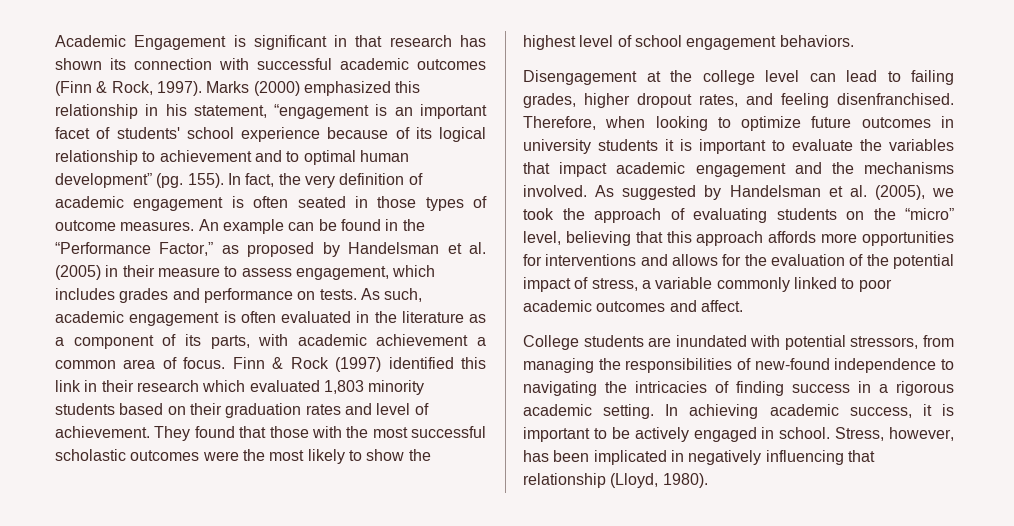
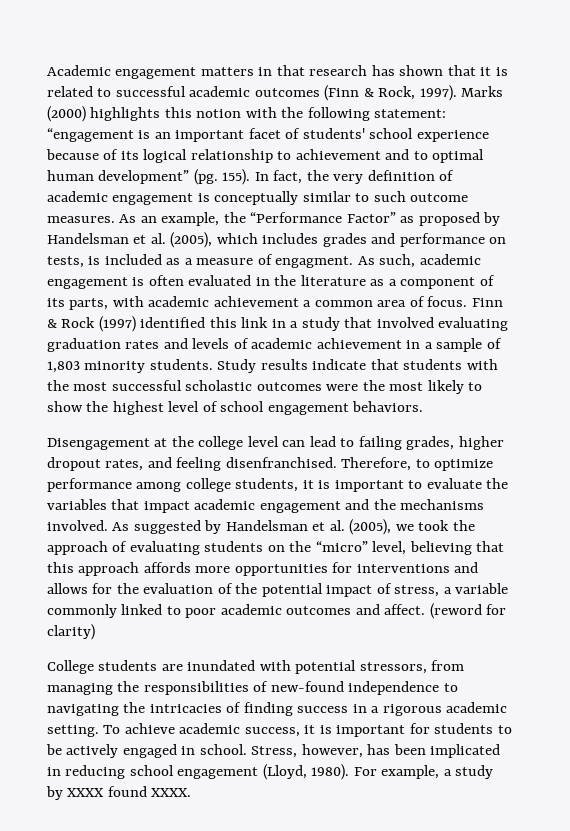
[134,35,327,50] Engagement is significant -> [115,67,254,79] engagement matters
[110,58,249,70] its connection with -> [447,65,508,76] [47,86,112,97] that it is related to
[303,81,421,96] [55,104,267,119] emphasized this relationship in his statement, -> [90,107,447,121] highlights this notion with the following statement:
[253,196,487,211] [55,219,399,234] often seated in those types of outcome measures. An example can be found in -> [214,191,469,205] [47,212,220,226] conceptually similar to such outcome measures. As an example,
[159,242,214,256] Factor,” -> [346,212,396,223] Factor”
[55,265,389,280] (2005) in their measure to assess engagement, -> [170,232,213,248] (2005),
[319,289,357,300] tests. -> [47,254,354,268] tests, is included as a measure of engagment.
[101,380,425,395] [55,403,429,418] [55,426,309,441] their research which evaluated 1,803 minority students based on their graduation rates and level of achievement. They found that those -> [290,317,509,331] [47,338,502,352] [47,359,463,373] a study that involved evaluating graduation rates and levels of academic achievement in a sample of 1,803 minority students. Study results indicate that students
[605,116,954,131] [523,139,658,154] when looking to optimize future outcomes in university students -> [415,459,494,471] [47,478,299,492] to optimize performance among college students,
(743, 306) none -> [429,603,507,619] [47,624,95,640] (reword for clarity)
[665,404,759,419] In achieving -> [103,723,175,734] To achieve
(590, 434) none -> [409,723,494,734] for students
[688,450,875,465] [523,473,708,488] negatively influencing that relationship (Lloyd, 1980). -> [65,764,494,780] [46,786,192,800] reducing school engagement (Lloyd, 1980). For example, a study by XXXX found XXXX.

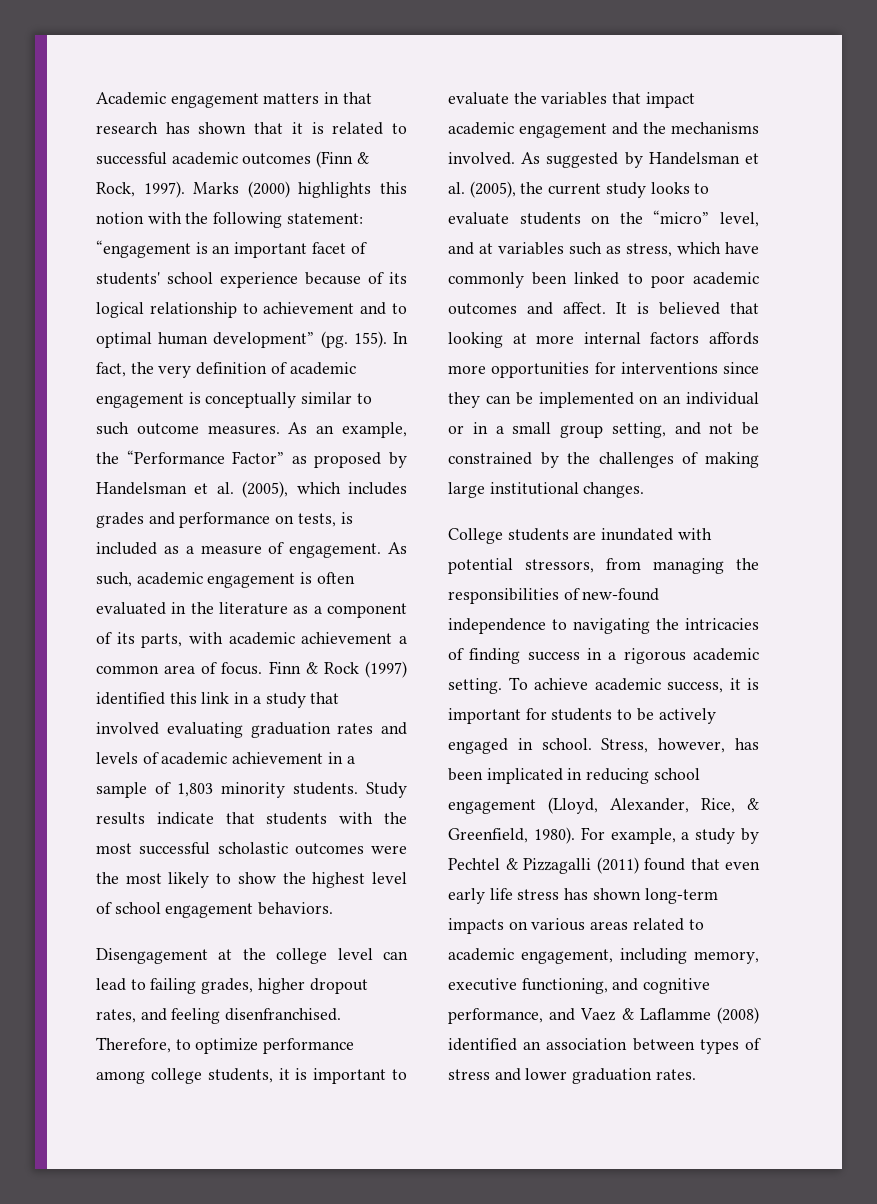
[275,256,354,268] engagment. -> [289,543,382,558] engagement.
[395,520,475,531] [47,541,200,555] we took the approach of evaluating -> [520,182,710,198] [448,212,509,225] the current study looks to evaluate
[409,541,505,555] [47,562,479,576] [47,583,509,597] [47,604,117,618] believing that this approach affords more opportunities for interventions and allows for the evaluation of the potential impact of stress, a variable commonly -> [448,242,759,257] [448,272,568,288] and at variables such as stress, which have commonly been
[429,603,507,619] [47,624,95,640] (reword for clarity) -> [616,302,759,315] [448,332,759,348] [448,362,759,378] [448,392,759,408] [448,422,759,438] [448,452,759,468] [448,482,645,498] It is believed that looking at more internal factors affords more opportunities for interventions since they can be implemented on an individual or in a small group setting, and not be constrained by the challenges of making large institutional changes.
(307, 772) none -> [610,798,759,813] [448,828,528,843] Alexander, Rice, & Greenfield,
[67,786,192,797] XXXX found XXXX. -> [448,857,760,874] [448,888,718,904] [448,918,704,934] [448,948,759,964] [448,978,711,994] [448,1007,759,1024] [448,1038,761,1054] [448,1068,696,1084] Pechtel & Pizzagalli (2011) found that even early life stress has shown long-term impacts on various areas related to academic engagement, including memory, executive functioning, and cognitive performance, and Vaez & Laflamme (2008) identified an association between types of stress and lower graduation rates.

